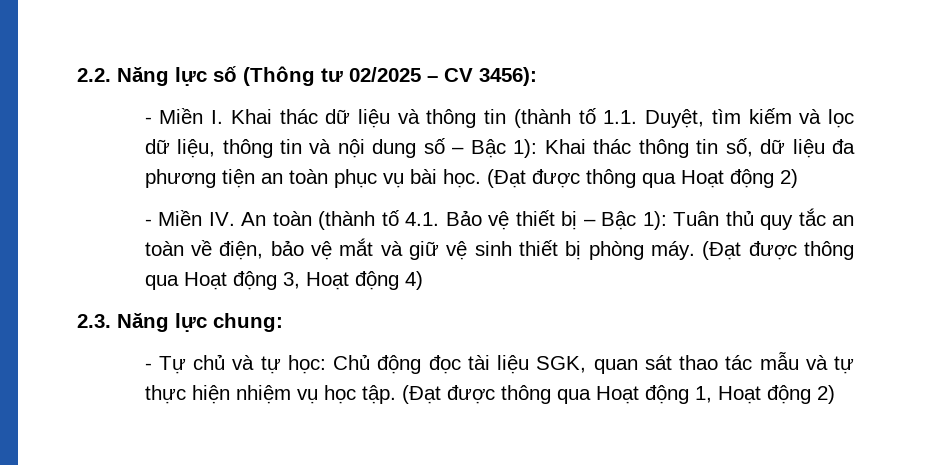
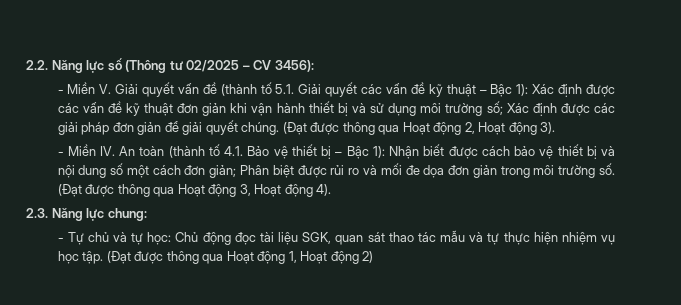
[211,108,854,128] [144,138,855,158] [144,169,798,188] I. Khai thác dữ liệu và thông tin (thành tố 1.1. Duyệt, tìm kiếm và lọc dữ liệu, thông tin và nội dung số – Bậc 1): Khai thác thông tin số, dữ liệu đa phương tiện an toàn phục vụ bài học. (Đạt được thông qua Hoạt động 2) -> [99,82,615,97] [57,101,615,116] [57,120,556,135] V. Giải quyết vấn đề (thành tố 5.1. Giải quyết các vấn đề kỹ thuật – Bậc 1): Xác định được các vấn đề kỹ thuật đơn giản khi vận hành thiết bị và sử dụng môi trường số; Xác định được các giải pháp đơn giản để giải quyết chúng. (Đạt được thông qua Hoạt động 2, Hoạt động 3).
[673,208,854,230] [144,238,695,260] Tuân thủ quy tắc an toàn về điện, bảo vệ mắt và giữ vệ sinh thiết bị phòng máy. -> [389,144,615,159] [57,163,616,178] Nhận biết được cách bảo vệ thiết bị và nội dung số một cách đơn giản; Phân biệt được rủi ro và mối đe dọa đơn giản trong môi trường số.
[404,271,423,290] 4) -> [316,184,332,196] 4).

